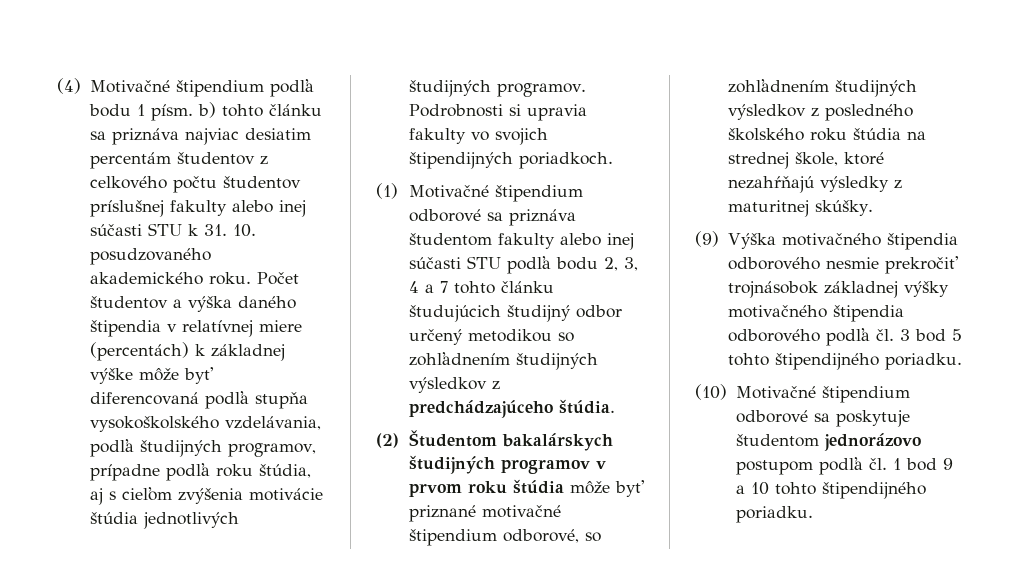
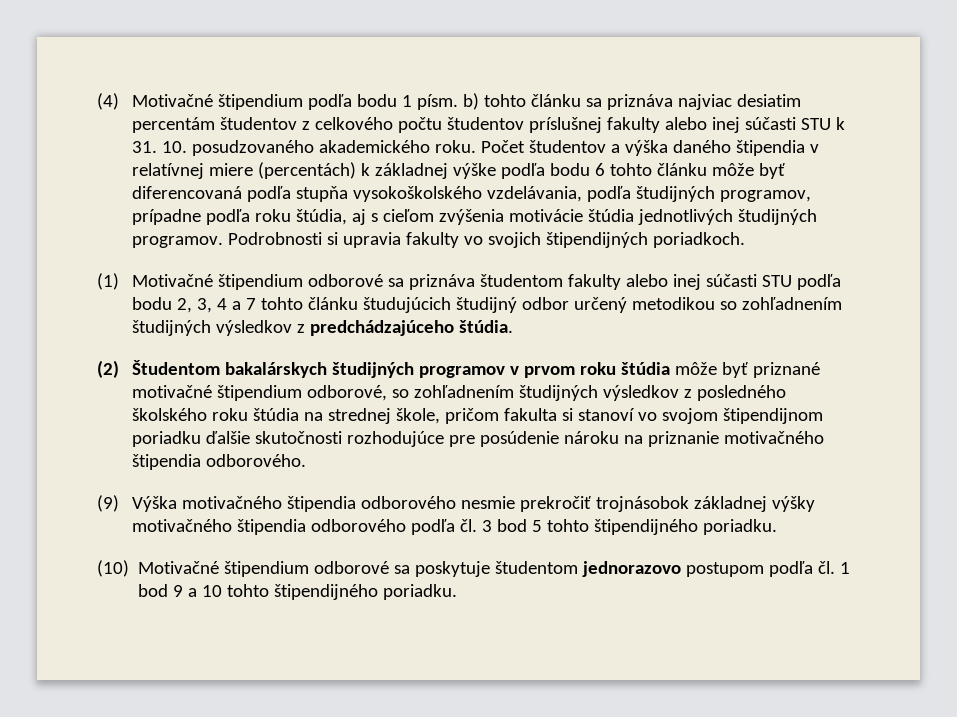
(133, 376) none -> [500,163,707,179] podľa bodu 6 tohto článku
[843,152,884,165] [727,176,902,193] [727,200,873,217] ktoré nezahŕňajú výsledky z maturitnej skúšky. -> [444,408,823,424] [131,431,824,447] [131,454,306,470] pričom fakulta si stanoví vo svojom štipendijnom poriadku ďalšie skutočnosti rozhodujúce pre posúdenie nároku na priznanie motivačného štipendia odborového.
[823,433,921,451] jednorázovo -> [582,561,682,577] jednorazovo

